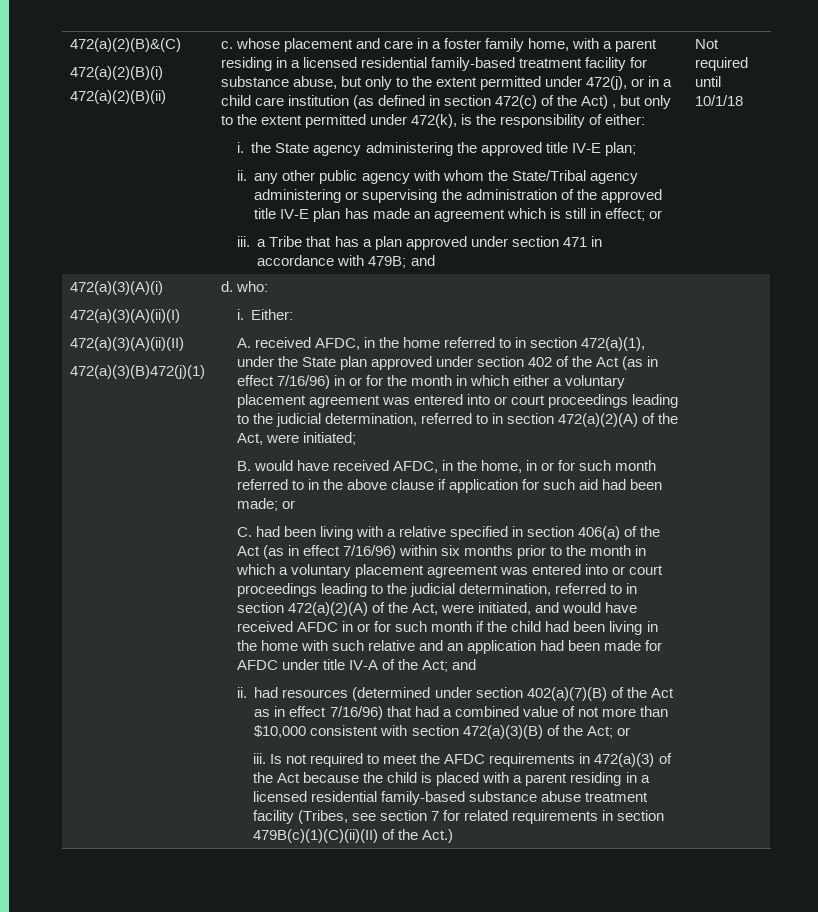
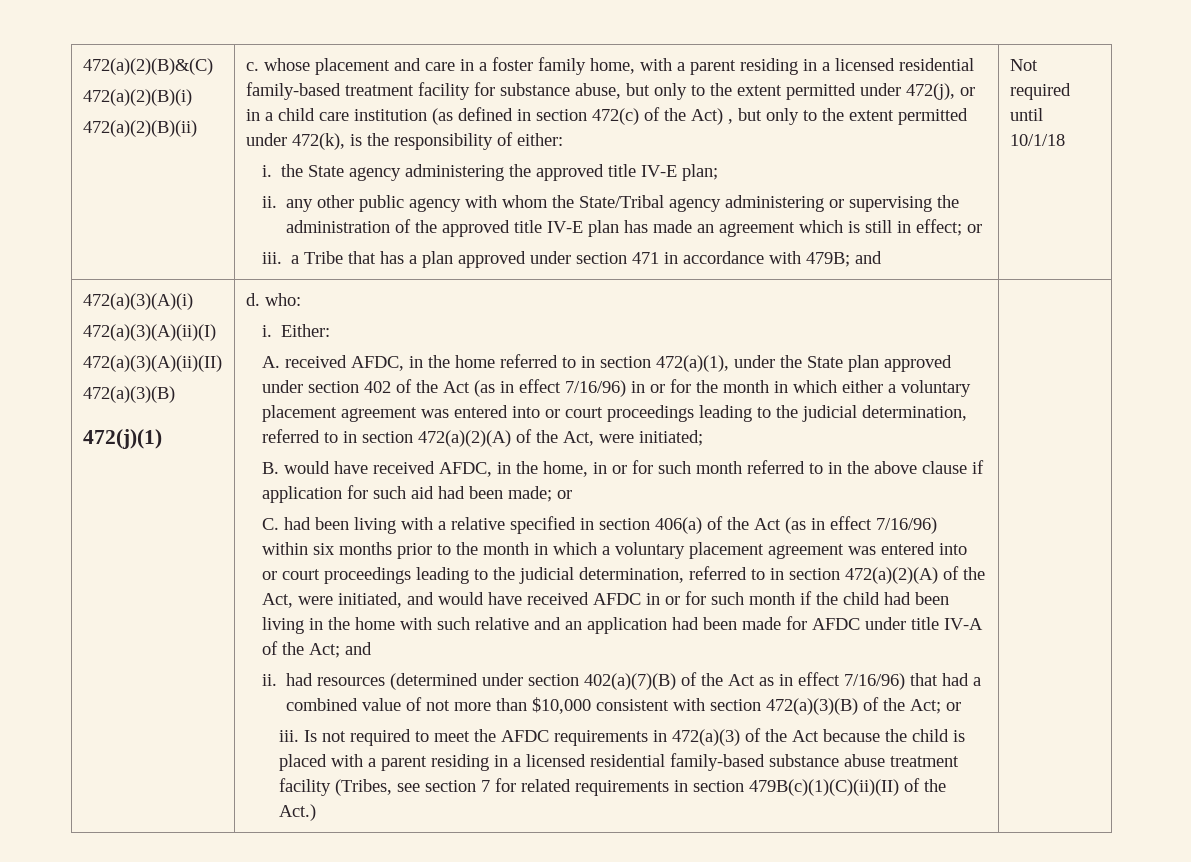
[69,365,205,379] 472(a)(3)(B)472(j)(1) -> [82,386,175,403] [82,429,162,449] 472(a)(3)(B) // 472(j)(1)

